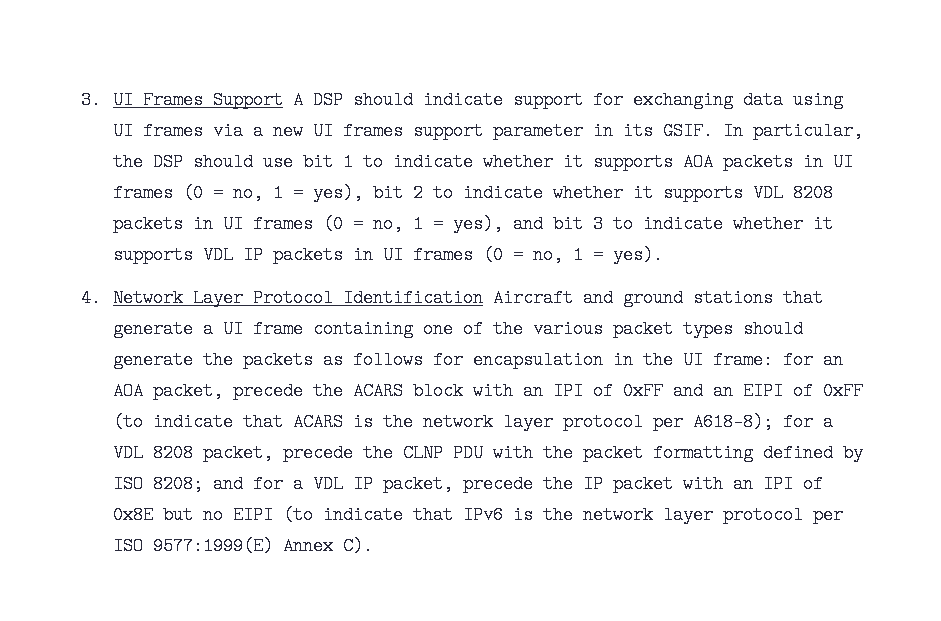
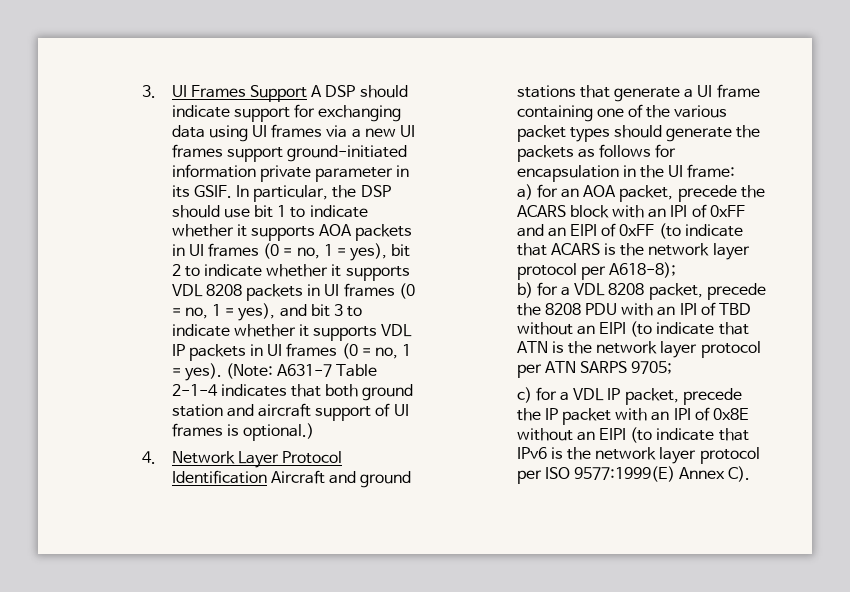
(483, 131) none -> [287,145,408,162] [171,164,311,182] ground-initiated information private
(663, 255) none -> [226,363,378,379] [171,384,414,401] [171,403,409,421] [171,423,315,441] (Note: A631-7 Table 2-1-4 indicates that both ground station and aircraft support of UI frames is optional.)
(773, 360) none -> [516,184,533,200] // a)
(773, 422) none -> [516,282,533,298] // b)
[402,444,443,462] CLNP -> [544,303,581,315] 8208
[542,444,863,462] [112,475,243,493] the packet formatting defined by ISO 8208; and -> [657,302,752,316] [516,321,749,337] [516,341,761,358] [516,361,673,378] [516,387,532,403] an IPI of TBD without an EIPI (to indicate that ATN is the network layer protocol per ATN SARPS 9705; // c)
[162,506,223,524] but no -> [516,428,595,441] without an

